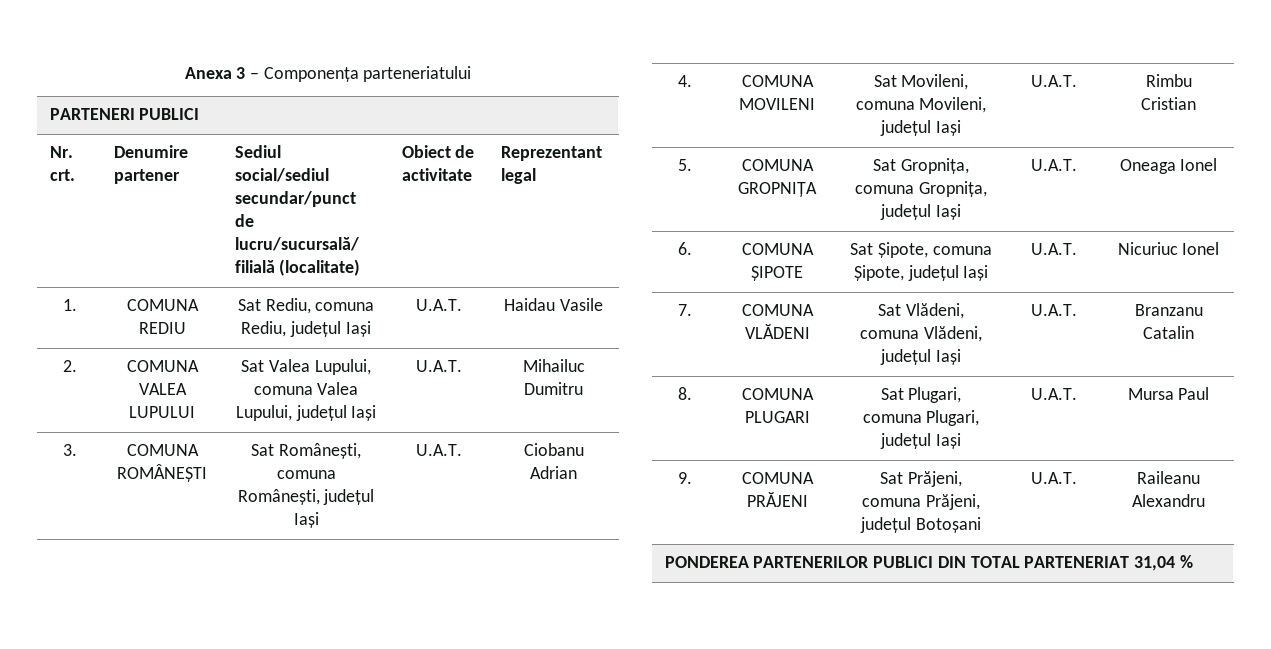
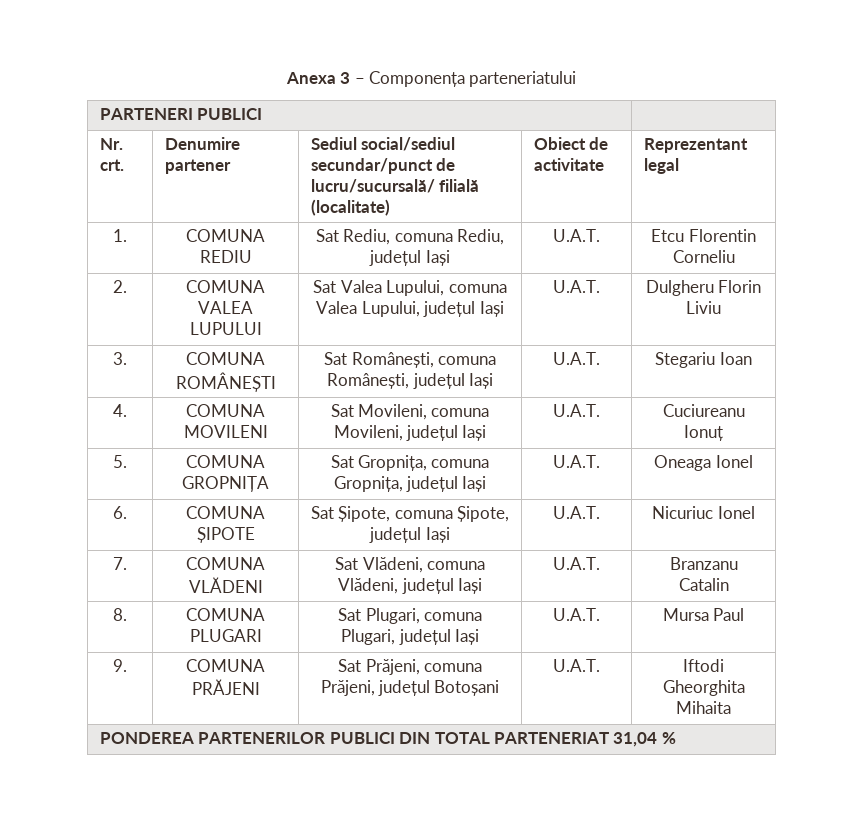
[504,298,603,311] Haidau Vasile -> [651,229,756,242] [672,250,735,263] Etcu Florentin Corneliu
[522,359,585,372] [524,382,583,395] Mihailuc Dumitru -> [645,280,762,296] [686,301,721,314] Dulgheru Florin Liviu
[523,443,584,456] [530,466,577,479] Ciobanu Adrian -> [655,352,752,368] Stegariu Ioan
[1145,74,1192,87] [1141,97,1196,110] Rimbu Cristian -> [662,404,745,417] [684,425,723,441] Cuciureanu Ionuț
[1137,471,1200,484] [1132,494,1205,507] Raileanu Alexandru -> [683,659,724,672] [662,680,745,696] [676,701,731,714] Iftodi Gheorghita Mihaita

